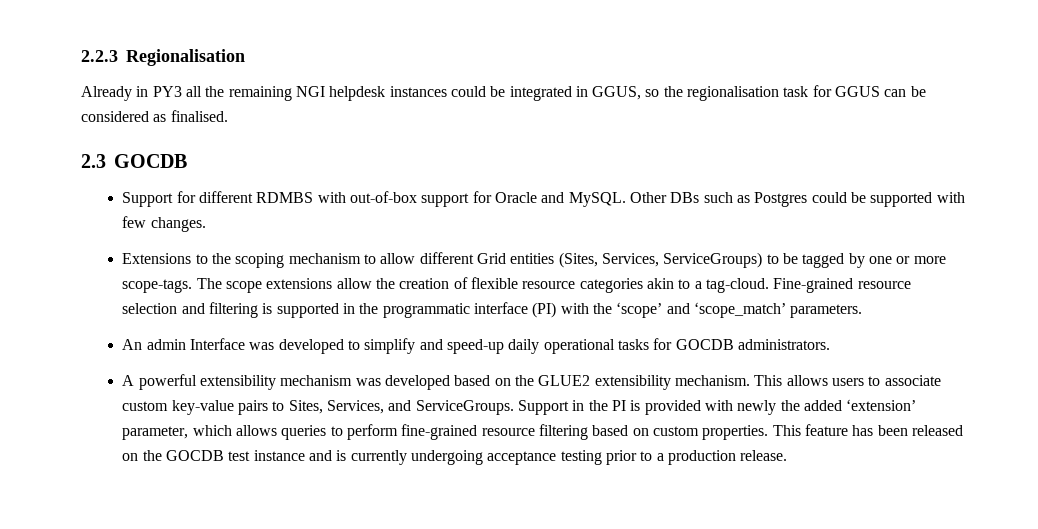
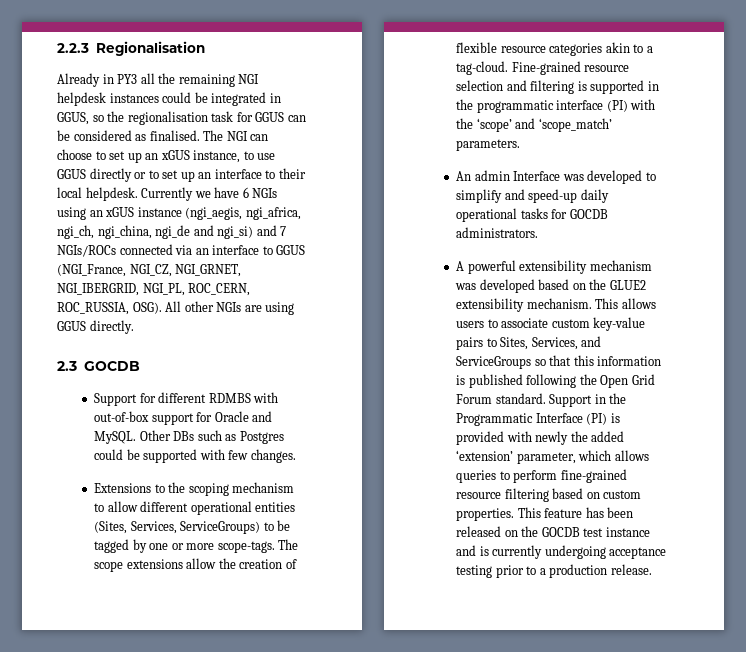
(228, 116) none -> [203,130,269,141] [57,149,276,163] [57,168,306,182] [57,187,278,201] [57,207,301,220] [57,225,287,239] [57,244,306,257] [57,264,242,277] [57,283,251,296] [57,301,295,315] [57,320,134,334] The NGI can choose to set up an xGUS instance, to use GGUS directly or to set up an interface to their local helpdesk. Currently we have 6 NGIs using an xGUS instance (ngi_aegis, ngi_africa, ngi_ch, ngi_china, ngi_de and ngi_si) and 7 NGIs/ROCs connected via an interface to GGUS (NGI_France, NGI_CZ, NGI_GRNET, NGI_IBERGRID, NGI_PL, ROC_CERN, ROC_RUSSIA, OSG). All other NGIs are using GGUS directly.
[476,253,506,264] Grid -> [190,501,252,515] operational
[415,400,626,415] ServiceGroups. Support in the PI -> [456,355,662,369] [456,374,655,388] [456,393,627,407] [456,413,608,426] ServiceGroups so that this information is published following the Open Grid Forum standard. Support in the Programmatic Interface (PI)

